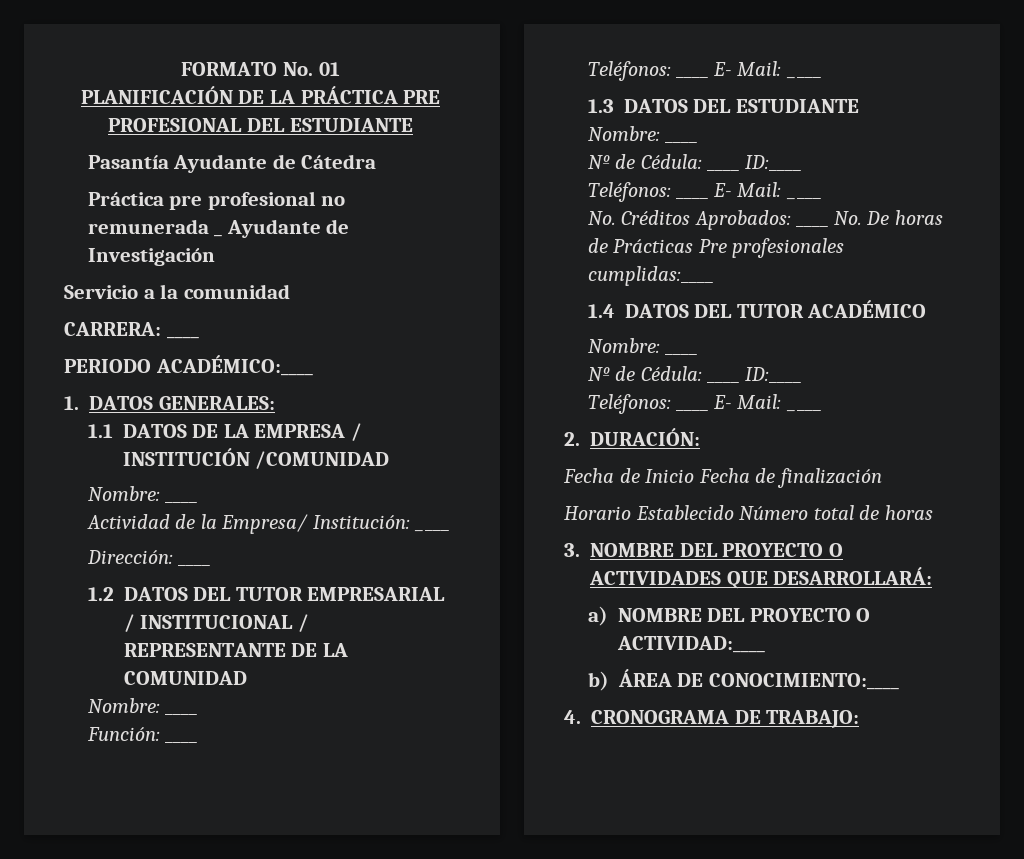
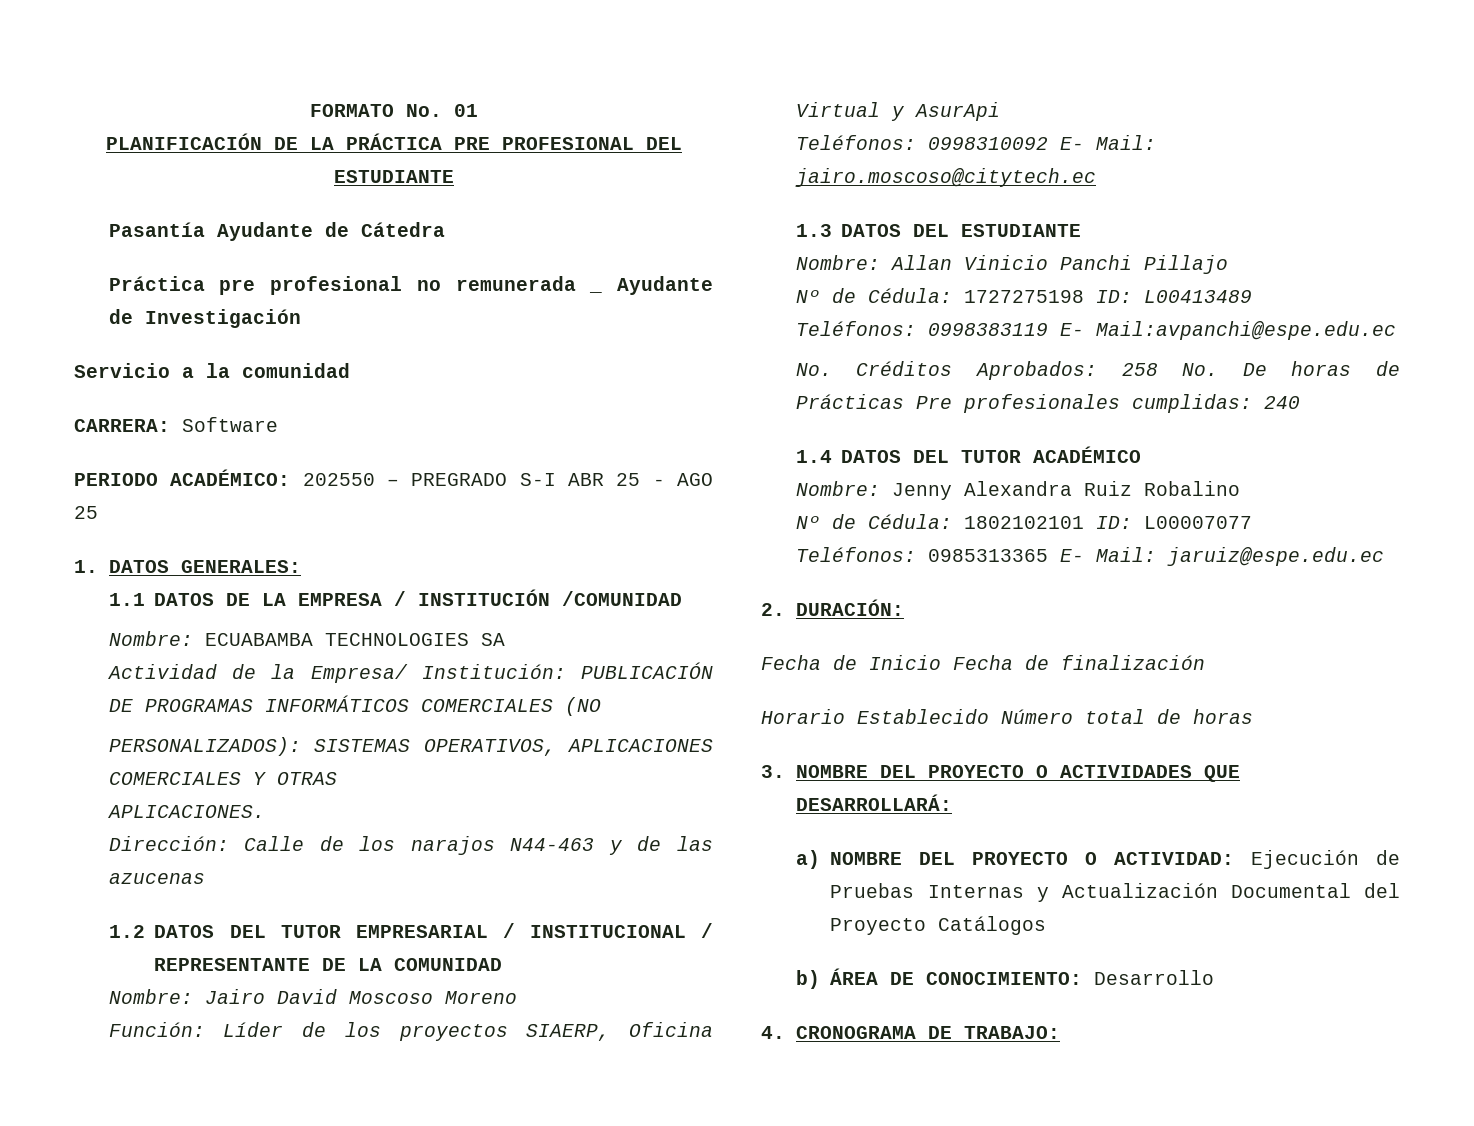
[166,336,199,339] ____ -> [182,417,278,432] Software
[155,355,313,376] ACADÉMICO:____ -> [170,469,713,486] [74,506,98,519] ACADÉMICO: 202550 – PREGRADO S-I ABR 25 - AGO 25
[165,501,198,503] ____ -> [204,633,505,646] ECUABAMBA TECHNOLOGIES SA
[414,529,450,532] [86,550,173,564] [178,564,211,566] ____ // Dirección: ____ -> [581,662,713,679] [108,695,601,716] [108,737,713,756] [108,772,337,785] [107,805,265,818] [108,836,713,855] [108,873,205,884] PUBLICACIÓN DE PROGRAMAS INFORMÁTICOS COMERCIALES (NO // PERSONALIZADOS): SISTEMAS OPERATIVOS, APLICACIONES COMERCIALES Y OTRAS // APLICACIONES. // Dirección: Calle de los narajos N44-463 y de las azucenas
[165,713,198,715] [86,727,160,741] [165,741,198,743] [587,61,709,81] [712,61,782,76] [785,76,821,79] ____ // Función: ____ // Teléfonos: ____ E- Mail: ____ -> [204,989,517,1004] [108,1022,713,1041] [795,102,1000,121] [795,135,1156,150] [794,168,1096,187] Jairo David Moscoso Moreno // Función: Líder de los proyectos SIAERP, Oficina Virtual y AsurApi // Teléfonos: 0998310092 E- Mail: jairo.moscoso@citytech.ec
[665,141,698,143] [587,154,702,169] [707,155,801,171] [587,182,709,202] [712,182,782,197] [785,197,821,200] ____ // Nº de Cédula: ____ ID:____ // Teléfonos: ____ E- Mail: ____ -> [890,255,1228,274] [795,288,1252,303] [795,321,1396,340] Allan Vinicio Panchi Pillajo // Nº de Cédula: 1727275198 ID: L00413489 // Teléfonos: 0998383119 E- Mail:avpanchi@espe.edu.ec
[796,225,829,227] ____ -> [1121,363,1158,376] 258
[587,266,713,286] cumplidas:____ -> [1131,394,1300,413] cumplidas: 240
[665,353,698,355] [587,366,702,381] [707,367,801,383] [587,394,709,414] [712,394,782,409] [785,409,821,412] ____ // Nº de Cédula: ____ ID:____ // Teléfonos: ____ E- Mail: ____ -> [891,481,1240,500] [795,514,1252,529] [795,547,1384,566] Jenny Alexandra Ruiz Robalino // Nº de Cédula: 1802102101 ID: L00007077 // Teléfonos: 0985313365 E- Mail: jaruiz@espe.edu.ec
[616,636,765,653] ACTIVIDAD:____ -> [1114,850,1400,869] [830,883,1400,902] [830,916,1047,935] ACTIVIDAD: Ejecución de Pruebas Internas y Actualización Documental del Proyecto Catálogos
[708,673,899,690] CONOCIMIENTO:____ -> [926,970,1215,985] CONOCIMIENTO: Desarrollo

